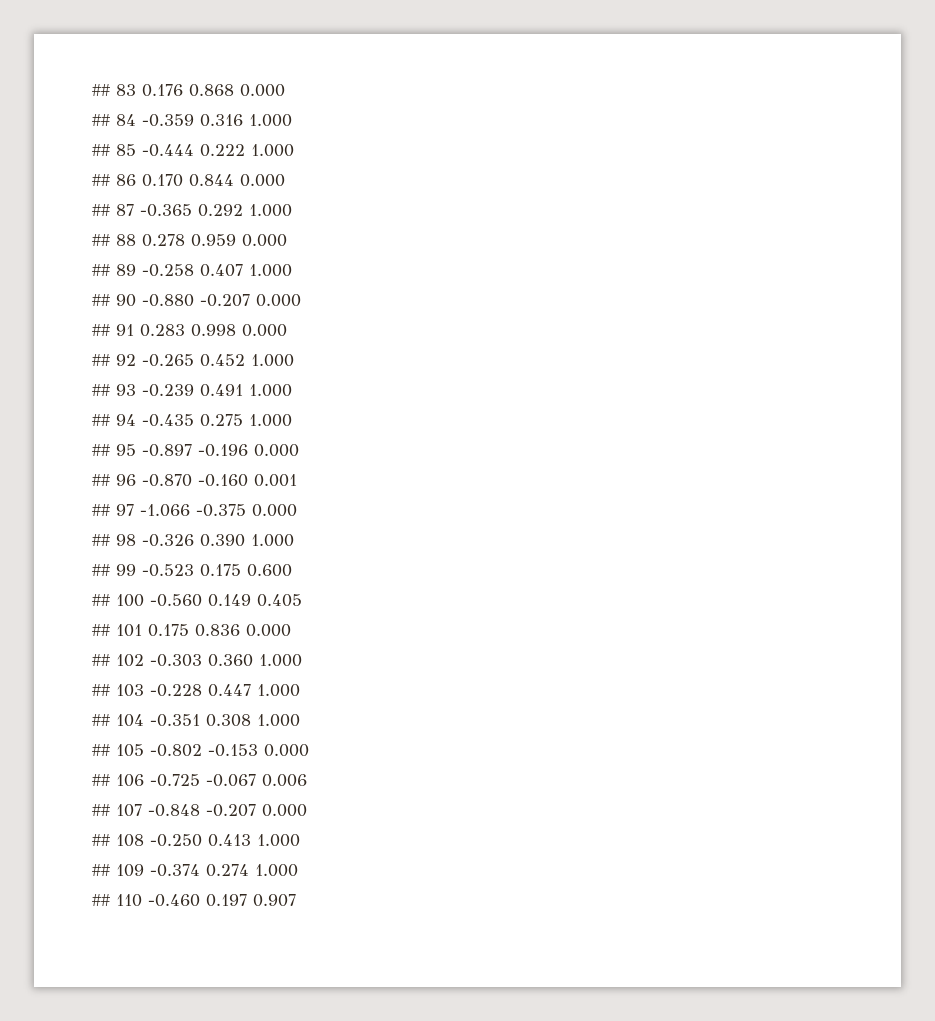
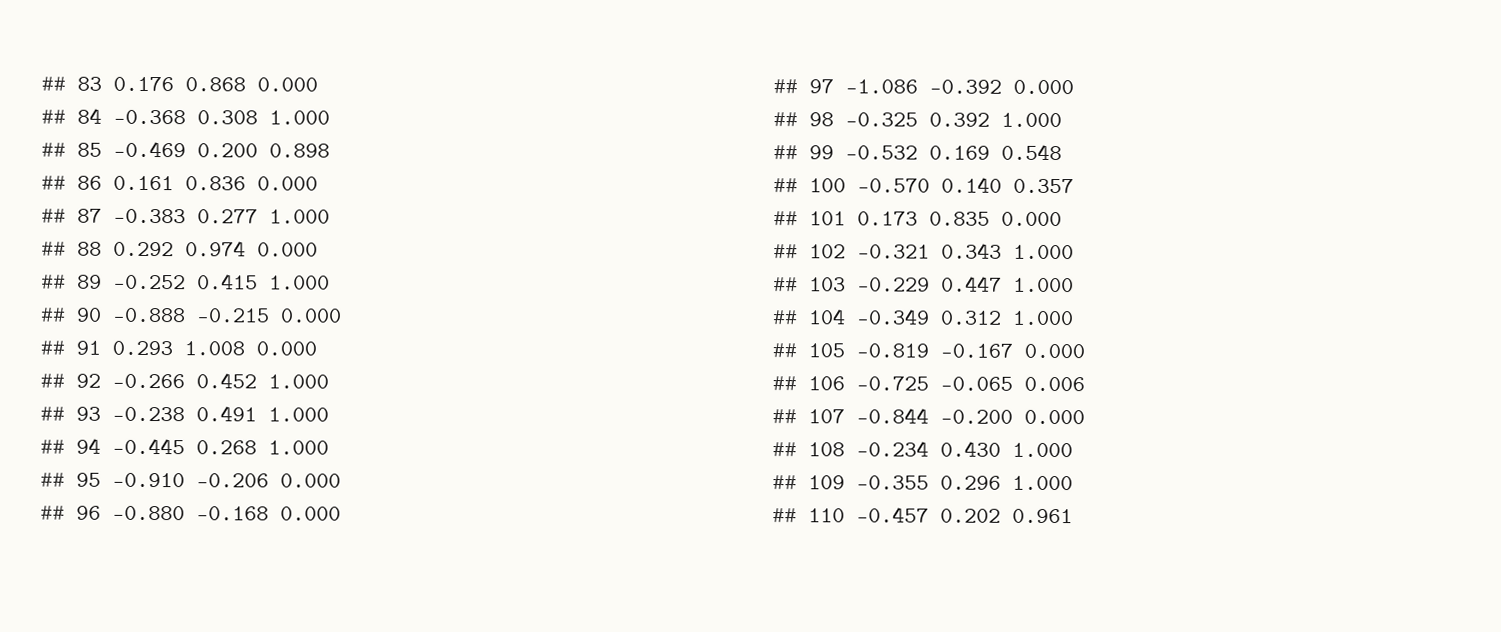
[142,114,243,127] -0.359 0.316 -> [113,109,258,125] -0.368 0.308
[142,144,294,157] -0.444 0.222 1.000 -> [113,140,330,158] -0.469 0.200 0.898
[142,174,234,187] 0.170 0.844 -> [113,175,246,191] 0.161 0.836
[140,204,243,217] -0.365 0.292 -> [113,208,258,224] -0.383 0.277
[142,234,236,247] 0.278 0.959 -> [113,240,246,257] 0.292 0.974
[142,264,243,277] -0.258 0.407 -> [113,273,258,290] -0.252 0.415
[142,294,250,307] -0.880 -0.207 -> [112,307,270,323] -0.888 -0.215
[140,324,236,337] 0.283 0.998 -> [112,340,245,356] 0.293 1.008
[142,354,194,367] -0.265 -> [112,373,185,389] -0.266
[142,384,194,397] -0.239 -> [112,406,185,422] -0.238
[142,414,243,427] -0.435 0.275 -> [112,437,257,455] -0.445 0.268
[142,444,248,457] -0.897 -0.196 -> [112,472,269,488] -0.910 -0.206
[142,474,297,487] -0.870 -0.160 0.001 -> [112,505,341,521] -0.880 -0.168 0.000
[140,504,246,517] -1.066 -0.375 -> [845,79,1002,94] -1.086 -0.392
[142,534,245,547] -0.326 0.390 -> [845,112,990,127] -0.325 0.392
[142,564,292,577] -0.523 0.175 0.600 -> [845,143,1062,161] -0.532 0.169 0.548
[150,594,302,607] -0.560 0.149 0.405 -> [857,176,1074,194] -0.570 0.140 0.357
[148,624,240,637] 0.175 0.836 -> [857,211,990,226] 0.173 0.835
[150,654,253,667] -0.303 0.360 -> [857,242,1002,259] -0.321 0.343
[150,684,202,697] -0.228 -> [857,277,930,292] -0.229
[150,714,251,727] -0.351 0.308 -> [856,308,1002,325] -0.349 0.312
[150,744,258,757] -0.802 -0.153 -> [856,343,1013,358] -0.819 -0.167
[206,774,256,787] -0.067 -> [940,376,1013,391] -0.065
[148,804,256,817] -0.848 -0.207 -> [856,407,1013,424] -0.844 -0.200
[150,834,251,847] -0.250 0.413 -> [856,440,1001,457] -0.234 0.430
[150,864,249,877] -0.374 0.274 -> [856,475,1001,490] -0.355 0.296
[148,894,296,907] -0.460 0.197 0.907 -> [856,506,1073,524] -0.457 0.202 0.961

